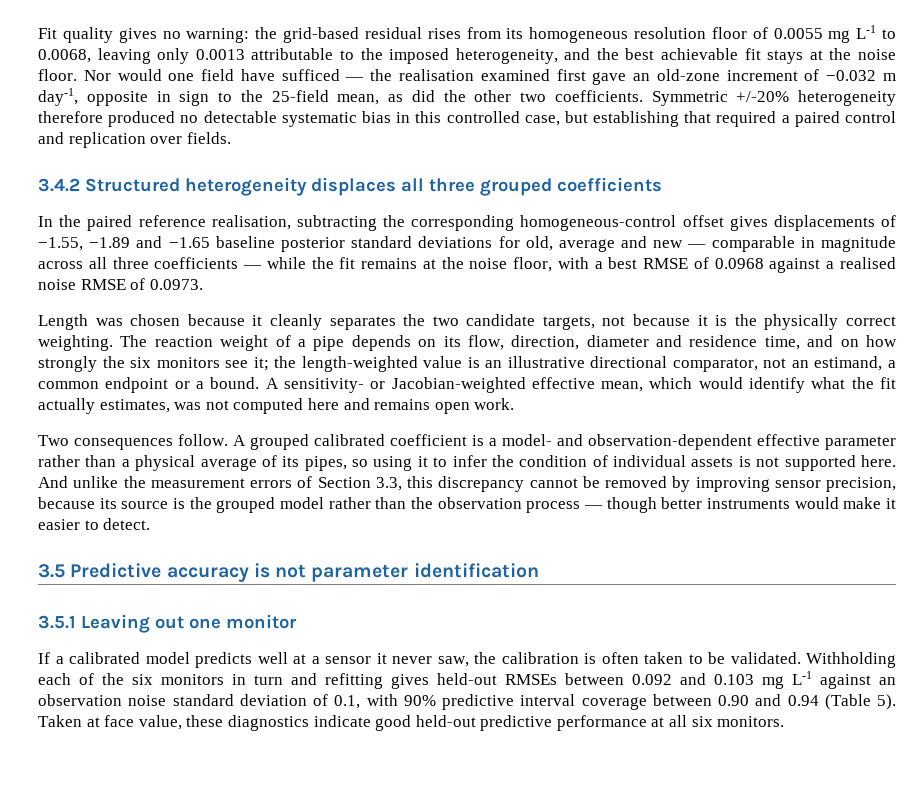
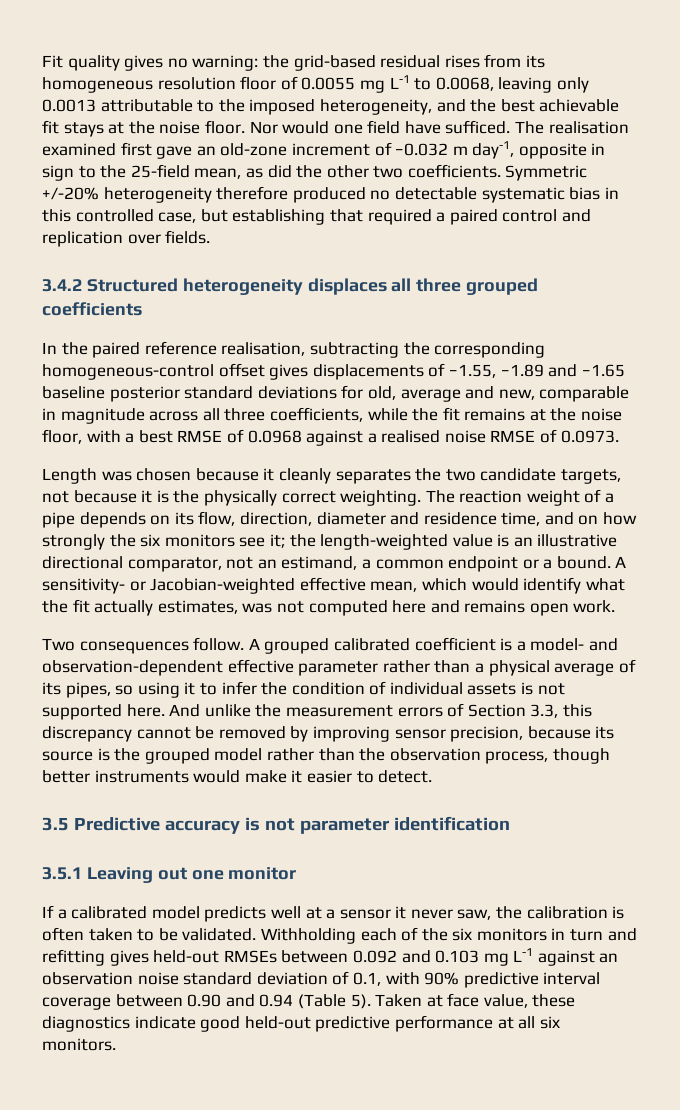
[281,69,393,81] sufficed — the -> [445,120,545,134] sufficed. The
[653,240,707,248] new — -> [498,389,535,400] new,
[154,257,263,269] coefficients — -> [269,407,363,422] coefficients,
[526,501,603,513] process — -> [485,751,549,764] process,

